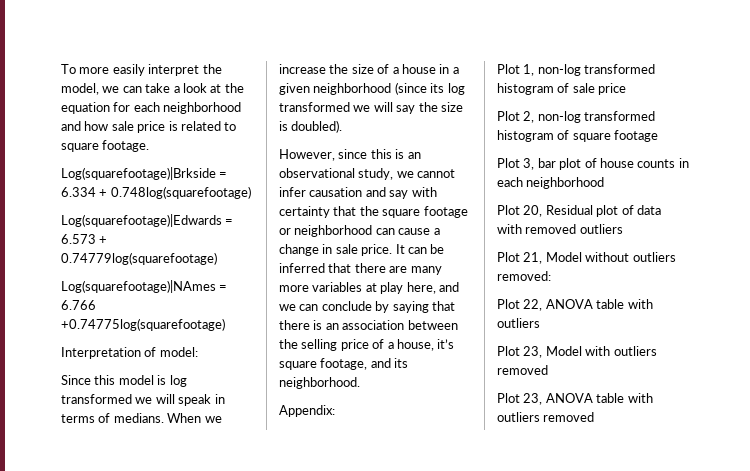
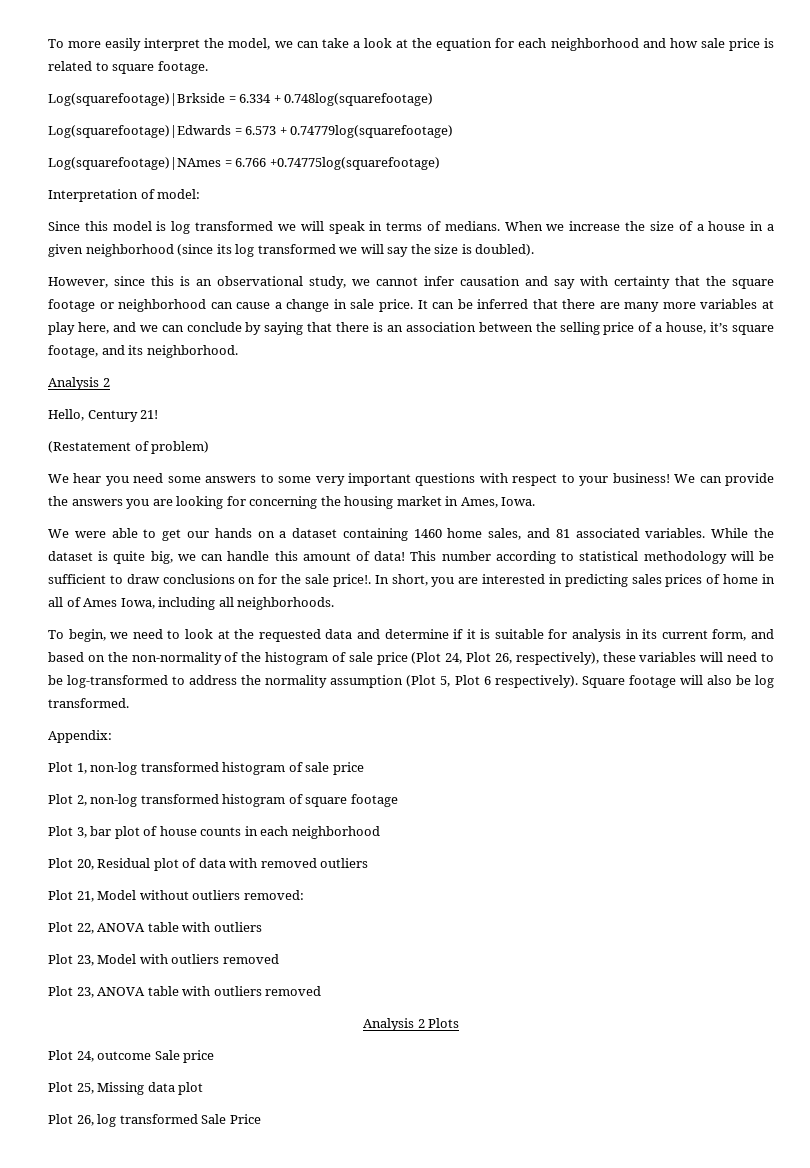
(360, 383) none -> [48,377,110,390] [48,409,159,422] [48,441,210,454] [48,473,775,486] [48,496,536,509] [48,528,774,541] [48,551,774,564] [48,574,776,587] [48,597,335,610] [48,629,774,642] [48,652,775,665] [48,675,774,688] [48,698,129,708] // Analysis 2 // Hello, Century 21! // (Restatement of problem) // We hear you need some answers to some very important questions with respect to your business! We can provide the answers you are looking for concerning the housing market in Ames, Iowa. // We were able to get our hands on a dataset containing 1460 home sales, and 81 associated variables. While the dataset is quite big, we can handle this amount of data! This number according to statistical methodology will be sufficient to draw conclusions on for the sale price!. In short, you are interested in predicting sales prices of home in all of Ames Iowa, including all neighborhoods. // To begin, we need to look at the requested data and determine if it is suitable for analysis in its current form, and based on the non-normality of the histogram of sale price (Plot 24, Plot 26, respectively), these variables will need to be log-transformed to address the normality assumption (Plot 5, Plot 6 respectively). Square footage will also be log transformed.
(595, 417) none -> [362,1018,460,1031] [48,1050,215,1063] [48,1082,204,1095] [48,1114,261,1127] // Analysis 2 Plots // Plot 24, outcome Sale price // Plot 25, Missing data plot // Plot 26, log transformed Sale Price

